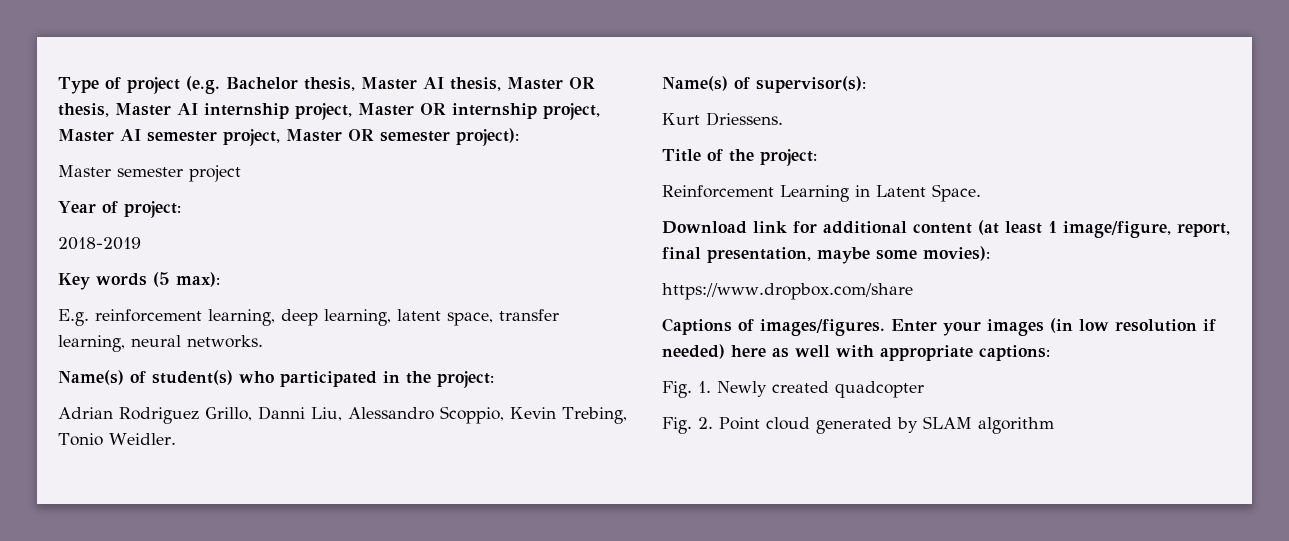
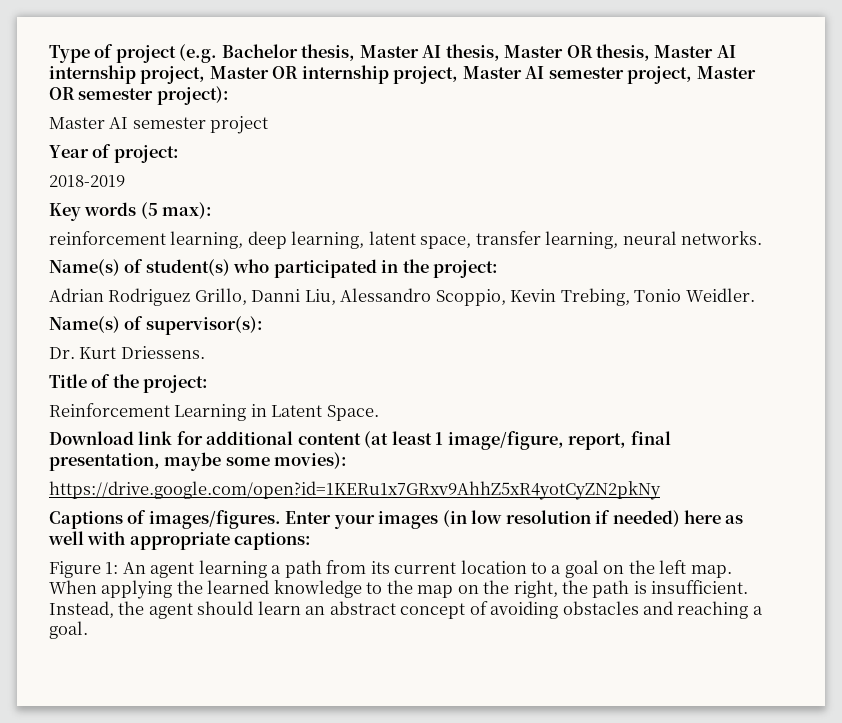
(111, 171) none -> [109,117,129,129] AI
[58,309,89,326] E.g. -> (213, 210) none
(866, 84) none -> [49,347,75,359] Dr.
[662,283,913,300] https://www.dropbox.com/share -> [49,481,661,500] https://drive.google.com/open?id=1KERu1x7GRxv9AhhZ5xR4yotCyZN2pkNy
[662,381,924,398] [662,416,1054,434] Fig. 1. Newly created quadcopter // Fig. 2. Point cloud generated by SLAM algorithm -> [49,560,732,578] [49,580,749,599] [49,601,763,619] [49,621,88,639] Figure 1: An agent learning a path from its current location to a goal on the left map. When applying the learned knowledge to the map on the right, the path is insufficient. Instead, the agent should learn an abstract concept of avoiding obstacles and reaching a goal.

